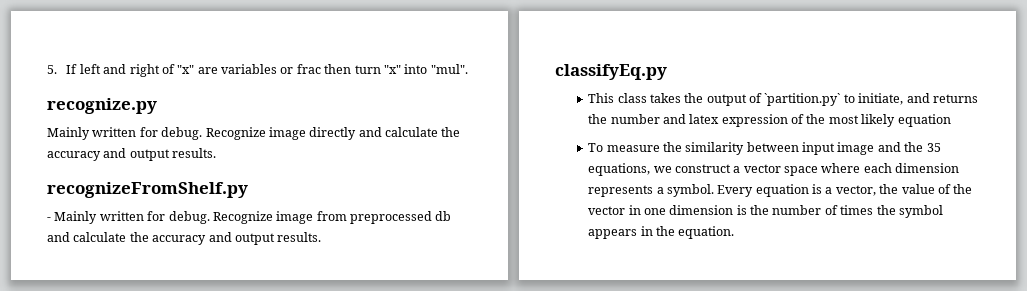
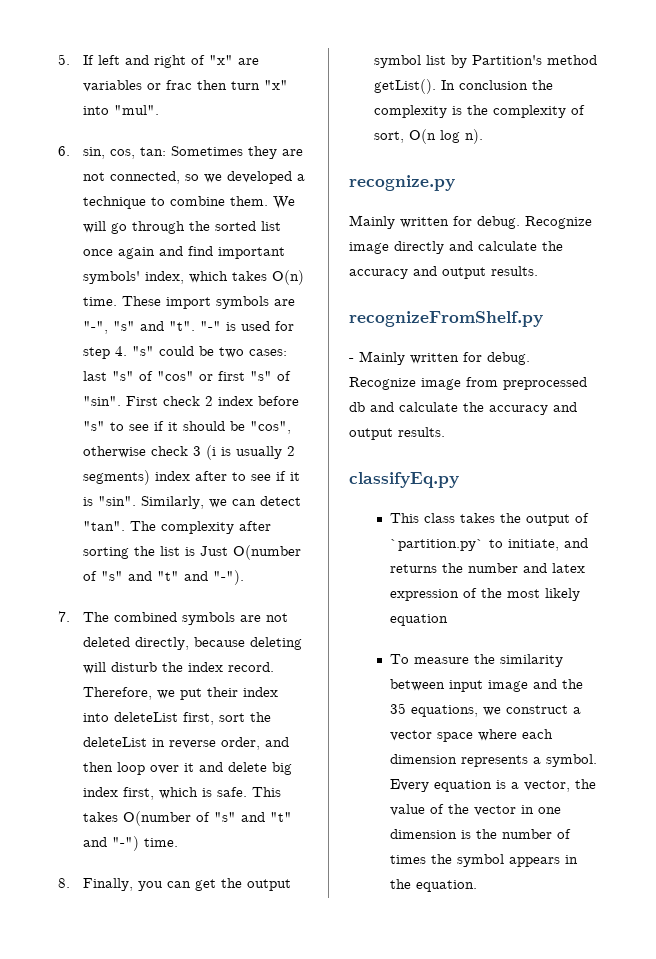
(468, 69) none -> [58,146,303,159] [82,171,305,184] [82,196,295,209] [82,221,281,234] [82,246,285,259] [82,270,304,285] [82,296,295,309] [82,321,294,334] [82,346,287,359] [82,371,291,381] [82,396,299,406] [82,421,291,434] [82,445,295,460] [82,470,300,485] [82,496,301,509] [82,521,271,534] [82,545,301,560] [82,570,244,585] [58,611,288,625] [82,637,302,650] [82,662,274,674] [82,687,278,700] [82,712,271,725] [82,737,289,750] [82,762,292,775] [82,787,281,800] [82,811,292,826] [82,836,178,851] [58,878,291,891] [373,55,597,68] [373,79,553,94] [373,105,585,118] [373,129,483,144] // 6. sin, cos, tan: Sometimes they are not connected, so we developed a technique to combine them. We will go through the sorted list once again and find important symbols' index, which takes O(n) time. These import symbols are "-", "s" and "t". "-" is used for step 4. "s" could be two cases: last "s" of "cos" or first "s" of "sin". First check 2 index before "s" to see if it should be "cos", otherwise check 3 (i is usually 2 segments) index after to see if it is "sin". Similarly, we can detect "tan". The complexity after sorting the list is Just O(number of "s" and "t" and "-"). // 7. The combined symbols are not deleted directly, because deleting will disturb the index record. Therefore, we put their index into deleteList first, sort the deleteList in reverse order, and then loop over it and delete big index first, which is safe. This takes O(number of "s" and "t" and "-") time. // 8. Finally, you can get the output symbol list by Partition's method getList(). In conclusion the complexity is the complexity of sort, O(n log n).

